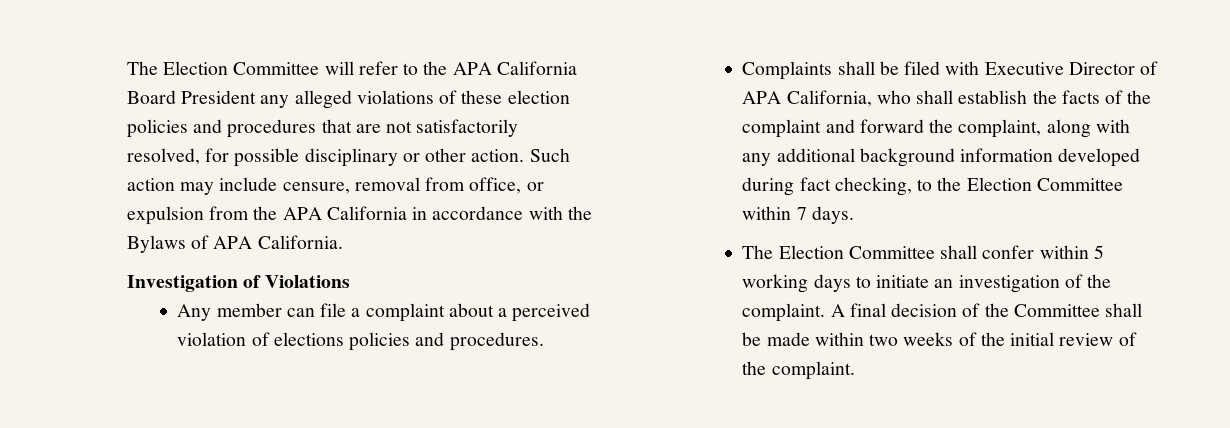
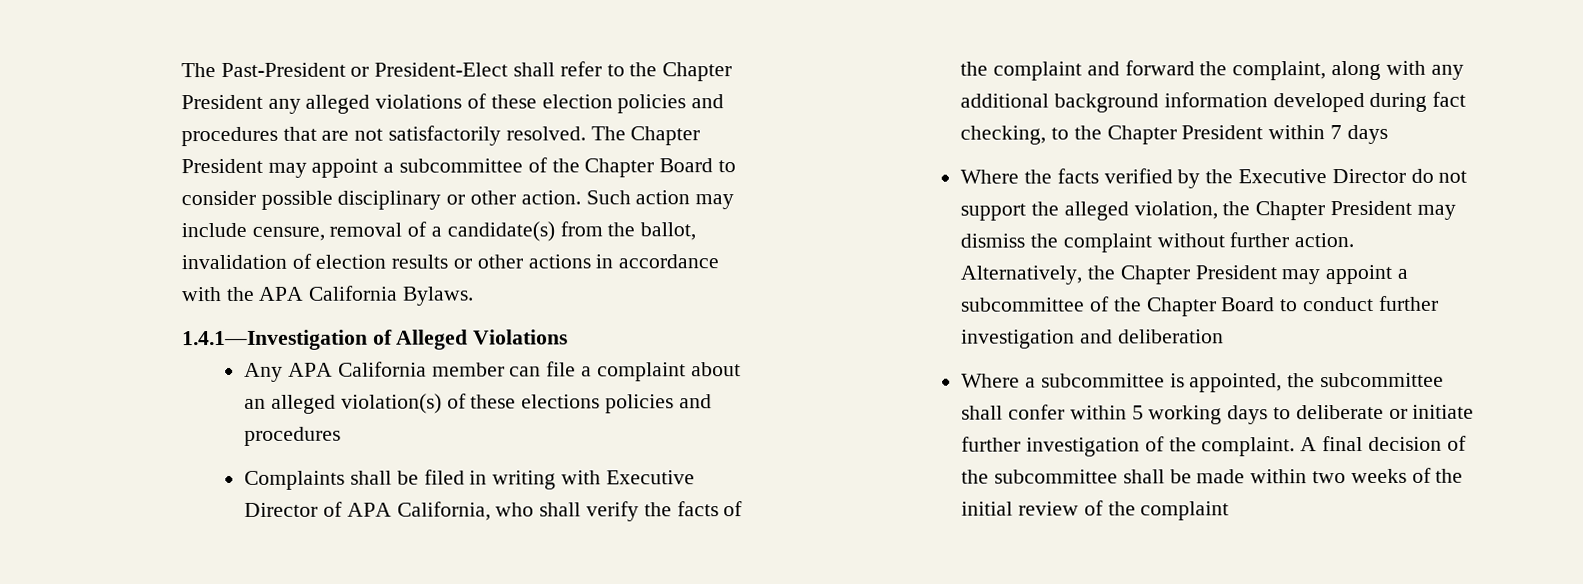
[126,61,577,75] [126,90,176,104] The Election Committee will refer to the APA California Board -> [180,61,733,82] The Past-President or President-Elect shall refer to the Chapter
[126,148,230,165] resolved, for -> [505,126,701,146] [180,157,736,178] [180,190,256,206] resolved. The Chapter President may appoint a subcommittee of the Chapter Board to consider
[425,177,544,194] [126,206,592,225] [126,235,343,253] [126,275,262,292] from office, or expulsion from the APA California in accordance with the Bylaws of APA California. // Investigation of -> [407,221,697,242] [180,253,720,270] [180,285,474,306] [181,329,469,351] of a candidate(s) from the ballot, invalidation of election results or other actions in accordance with the APA California Bylaws. // 1.4.1—Investigation of Alleged
(212, 312) none -> [288,361,427,377] APA California
[498,303,591,322] [177,332,270,346] a perceived violation of -> [244,393,517,414] an alleged violation(s) of these
[449,332,544,351] procedures. -> [244,426,342,446] procedures
(941, 68) none -> [469,470,557,490] in writing
[958,90,1028,104] establish -> [586,501,640,522] verify
[966,177,1123,191] [742,206,854,224] [742,245,935,259] Election Committee within 7 days. // The Election Committee -> [1106,124,1388,145] [960,168,1468,189] [960,200,1456,221] [960,232,1355,253] [960,264,1409,285] [961,295,1439,317] [961,329,1224,349] [961,372,1445,393] Chapter President within 7 days // Where the facts verified by the Executive Director do not support the alleged violation, the Chapter President may dismiss the complaint without further action. Alternatively, the Chapter President may appoint a subcommittee of the Chapter Board to conduct further investigation and deliberation // Where a subcommittee is appointed, the subcommittee
[876,275,954,288] initiate an -> [1295,404,1475,420] [961,436,1022,452] deliberate or initiate further
[1013,304,1100,317] Committee -> [994,469,1119,484] subcommittee
[771,361,855,380] complaint. -> [1140,501,1230,521] complaint

